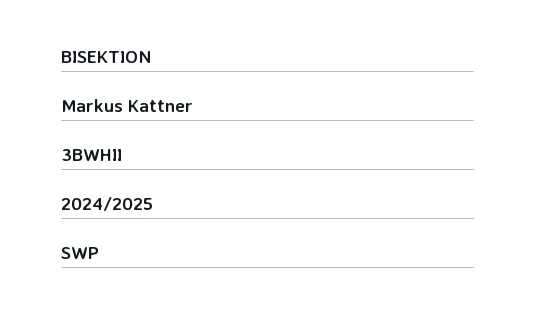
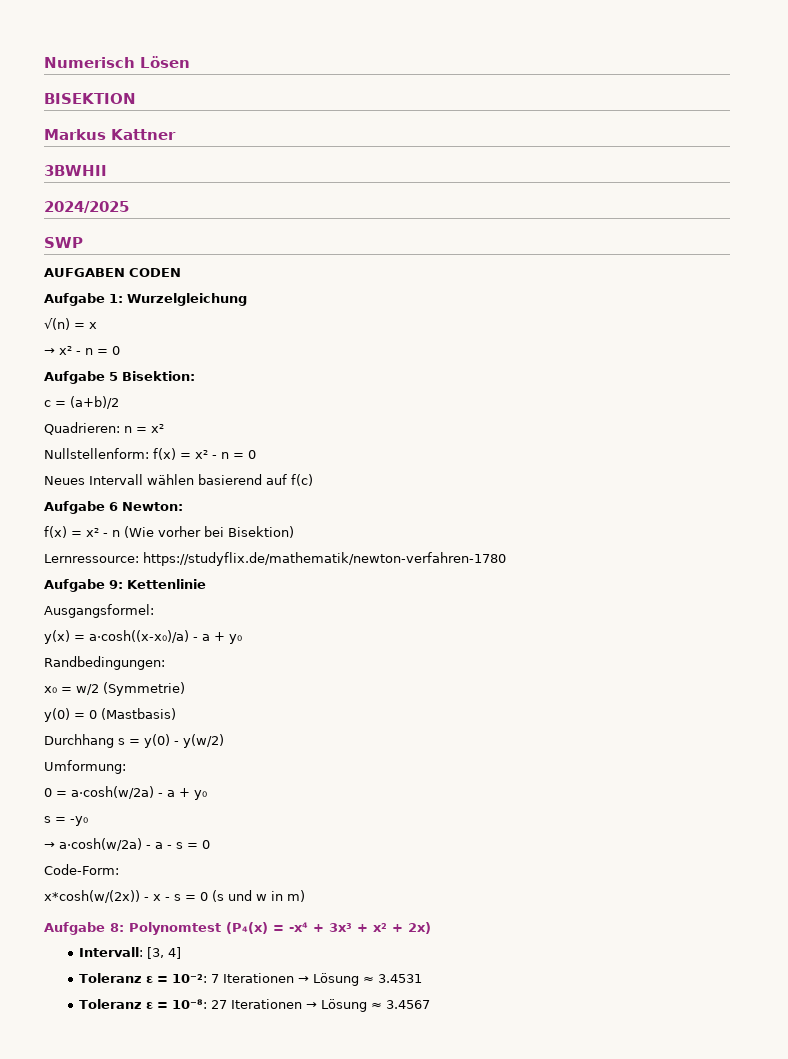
(61, 57) none -> [44,56,190,68] Numerisch Lösen //
(99, 253) none -> [44,268,181,277] [44,293,247,306] [44,318,97,330] [44,346,120,355] [44,371,195,384] [44,396,119,409] [44,422,164,435] [44,448,256,460] [44,474,313,486] [44,501,183,514] [44,526,294,538] [44,552,506,566] [44,579,206,592] [44,604,154,618] [44,630,242,644] [44,656,165,670] [44,682,185,696] [44,708,176,722] [44,734,224,748] [44,760,126,774] [44,786,207,800] [44,816,88,826] [44,838,210,851] [44,864,119,875] [44,890,305,903] [44,922,431,935] [79,947,182,959] [79,973,423,986] [79,999,431,1012] // AUFGABEN CODEN // Aufgabe 1: Wurzelgleichung // √(n) = x // → x² - n = 0 // Aufgabe 5 Bisektion: // c = (a+b)/2 // Quadrieren: n = x² // Nullstellenform: f(x) = x² - n = 0 // Neues Intervall wählen basierend auf f(c) // Aufgabe 6 Newton: // f(x) = x² - n (Wie vorher bei Bisektion) // Lernressource: https://studyflix.de/mathematik/newton-verfahren-1780 // Aufgabe 9: Kettenlinie // Ausgangsformel: // y(x) = a·cosh((x-x₀)/a) - a + y₀ // Randbedingungen: // x₀ = w/2 (Symmetrie) // y(0) = 0 (Mastbasis) // Durchhang s = y(0) - y(w/2) // Umformung: // 0 = a·cosh(w/2a) - a + y₀ // s = -y₀ // → a·cosh(w/2a) - a - s = 0 // Code-Form: // x*cosh(w/(2x)) - x - s = 0 (s und w in m) // Aufgabe 8: Polynomtest (P₄(x) = -x⁴ + 3x³ + x² + 2x) // Intervall: [3, 4] // Toleranz ε = 10⁻²: 7 Iterationen → Lösung ≈ 3.4531 // Toleranz ε = 10⁻⁸: 27 Iterationen → Lösung ≈ 3.4567

